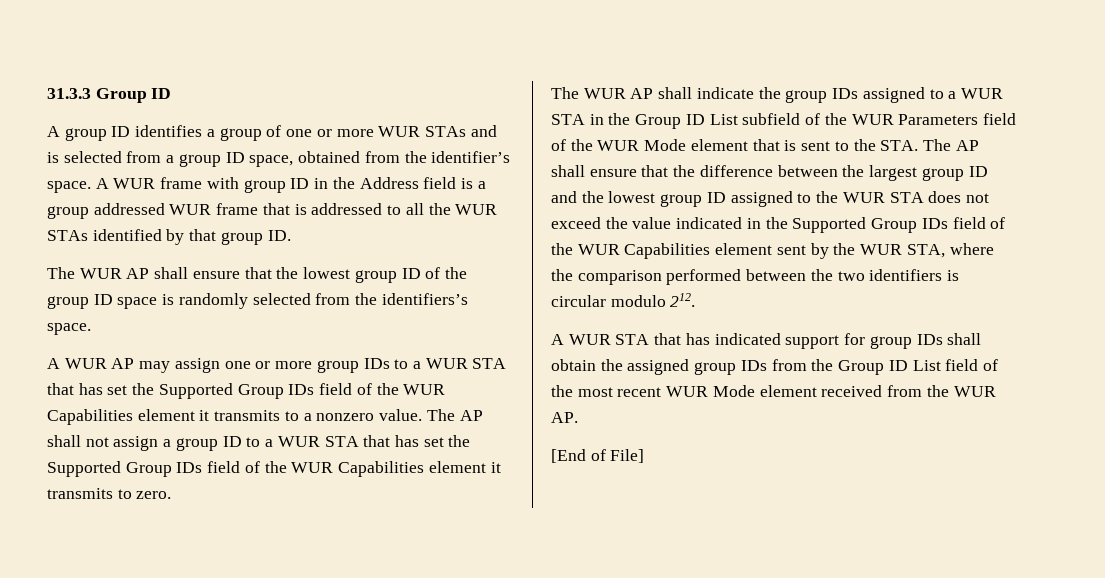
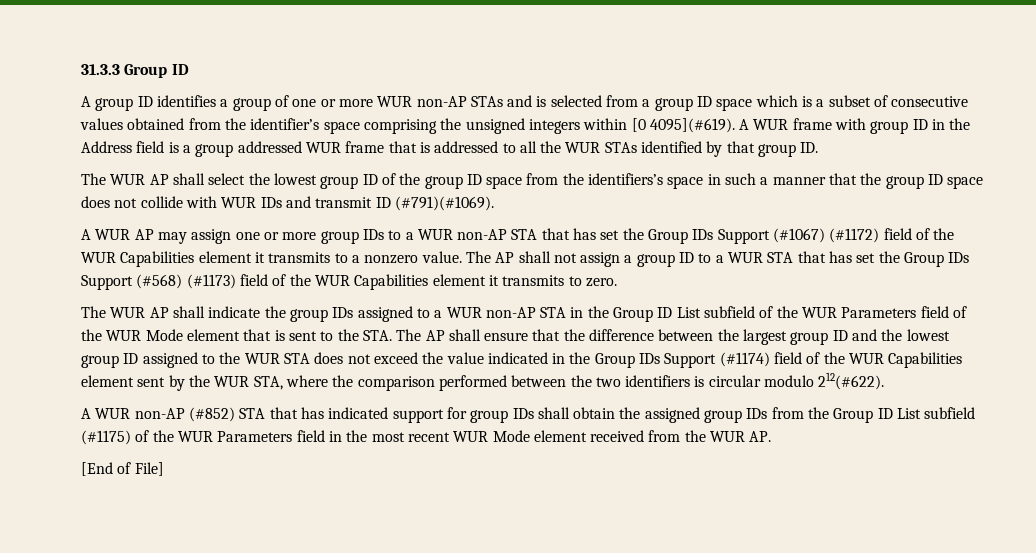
(421, 131) none -> [416,96,467,107] non-AP
[249,151,511,167] [47,181,91,193] space, obtained from the identifier’s space. -> [716,95,969,111] [80,118,735,134] space which is a subset of consecutive values obtained from the identifier’s space comprising the unsigned integers within [0 4095](#619).
[192,267,272,279] ensure that -> [208,173,246,185] select
[162,293,468,309] [47,323,91,335] is randomly selected from the identifiers’s space. -> [526,173,984,189] [81,196,494,211] from the identifiers’s space in such a manner that the group ID space does not collide with WUR IDs and transmit ID (#791)(#1069).
[472,358,507,369] [47,383,315,399] STA that has set the Supported Group IDs -> [457,228,880,244] non-AP STA that has set the Group IDs Support (#1067) (#1172)
[47,461,203,477] Supported Group IDs -> [904,252,970,267] [81,274,236,290] Group IDs Support (#568) (#1173)
(1003, 93) none -> [485,307,536,318] non-AP
[792,217,948,233] Supported Group IDs -> [594,352,770,368] Group IDs Support (#1174)
[670,293,696,307] [551,334,611,345] 212. // A WUR -> [818,372,885,390] [81,407,235,422] 212(#622). // A WUR non-AP (#852)
[945,359,998,371] field of -> [924,407,976,419] [81,430,342,445] subfield (#1175) of the WUR Parameters field in

